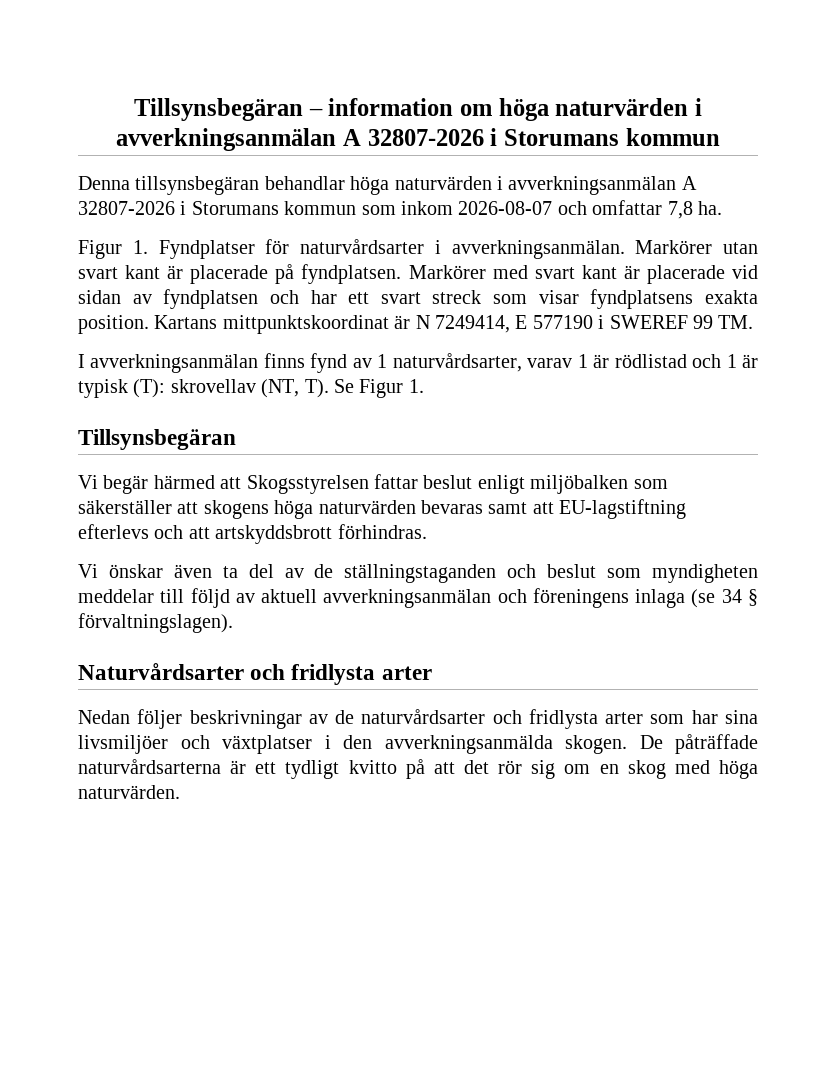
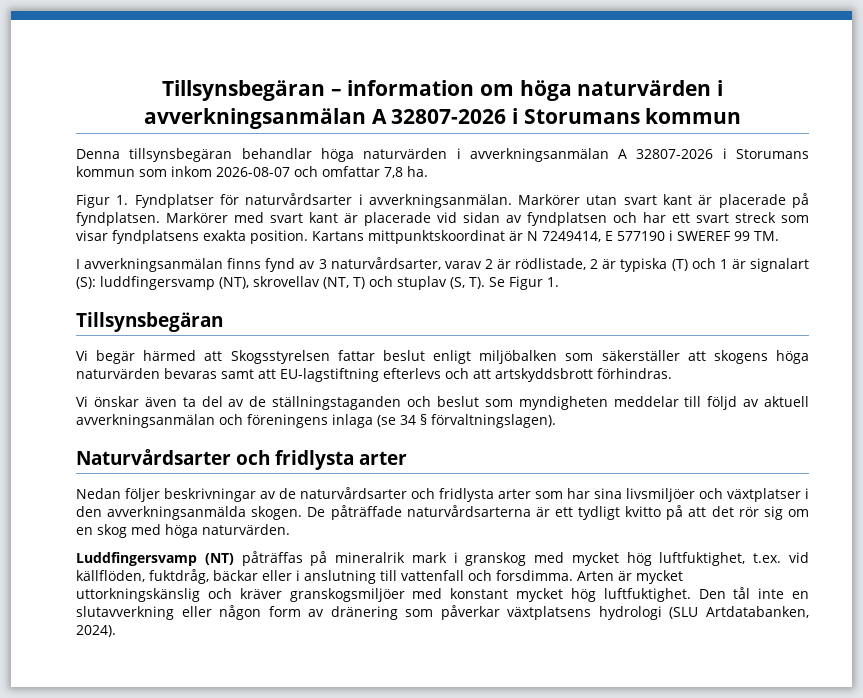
[377,354,388,368] 1 -> [318,259,327,269] 3
[577,354,758,368] [78,379,300,398] 1 är rödlistad och 1 är typisk (T): skrovellav (NT, -> [484,258,809,272] [76,276,465,290] 2 är rödlistade, 2 är typiska (T) och 1 är signalart (S): luddfingersvamp (NT), skrovellav (NT, T) och stuplav (S,
(180, 792) none -> [76,551,809,566] [76,569,683,584] [76,587,810,602] [76,605,809,620] [76,625,116,637] // Luddfingersvamp (NT) påträffas på mineralrik mark i granskog med mycket hög luftfuktighet, t.ex. vid källflöden, fuktdråg, bäckar eller i anslutning till vattenfall och forsdimma. Arten är mycket uttorkningskänslig och kräver granskogsmiljöer med konstant mycket hög luftfuktighet. Den tål inte en slutavverkning eller någon form av dränering som påverkar växtplatsens hydrologi (SLU Artdatabanken, 2024).

